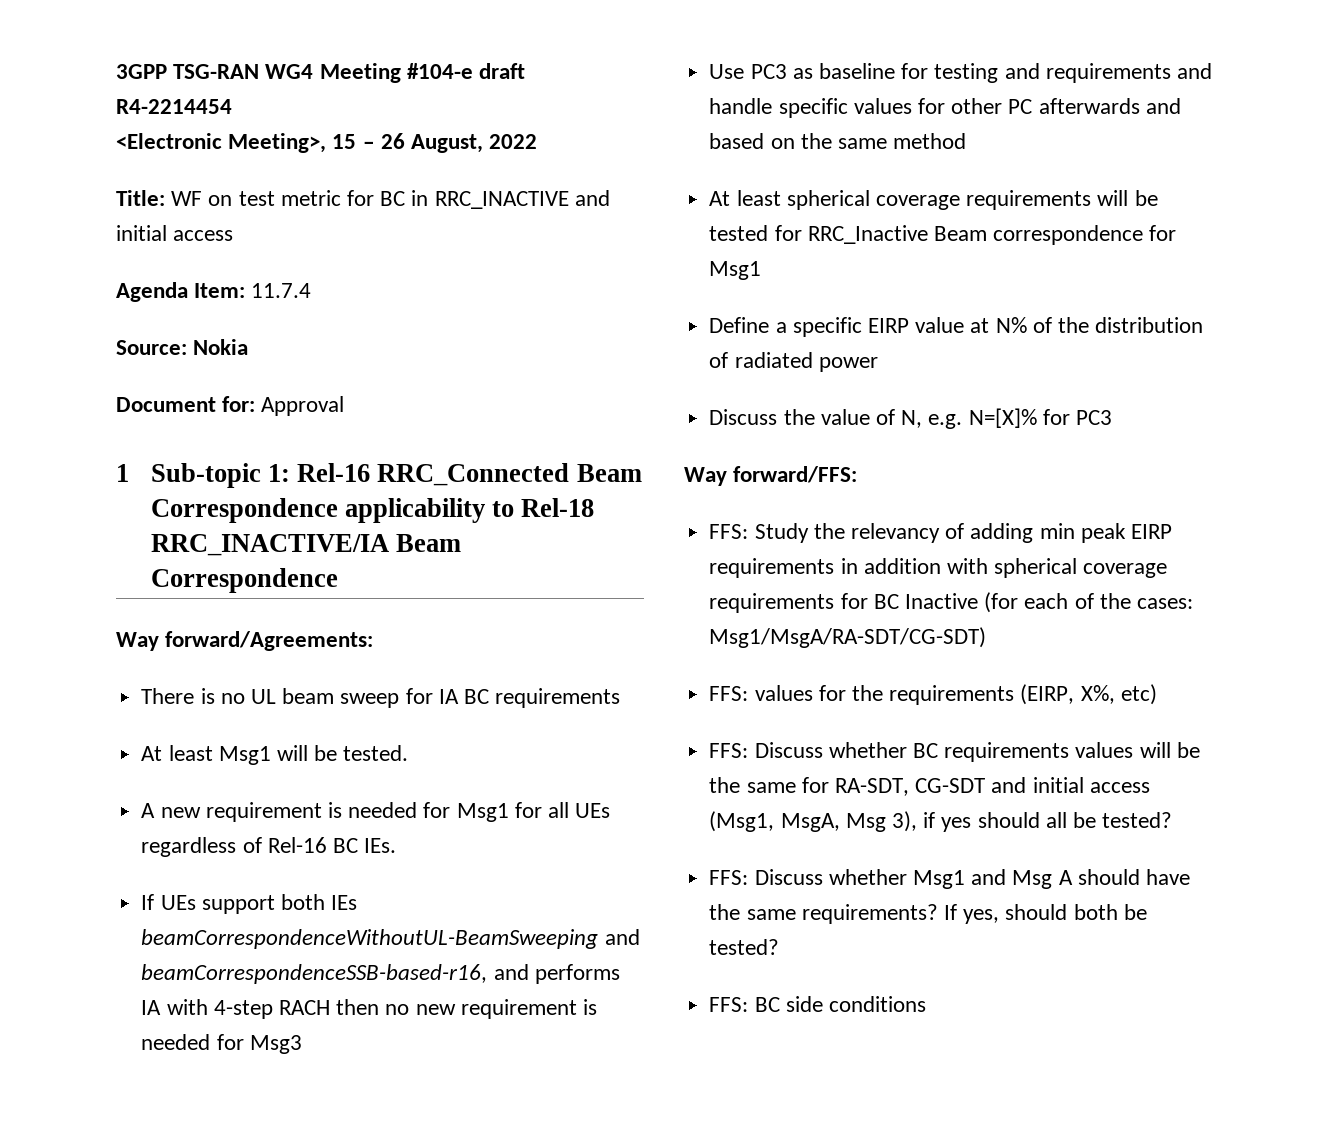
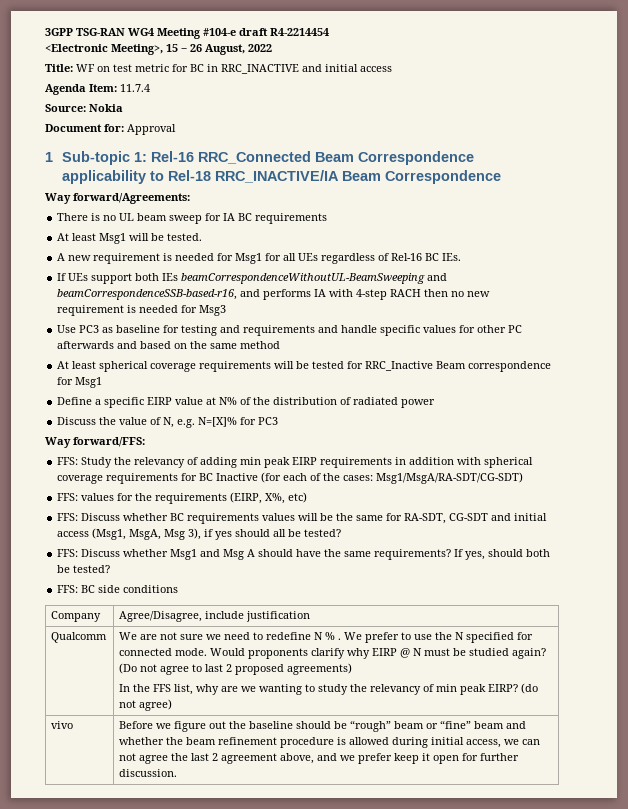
(926, 1004) none -> [51,611,102,622] [119,611,311,622] [51,632,108,643] [119,632,534,643] [119,648,547,659] [119,663,353,675] [119,683,539,695] [119,699,173,711] [51,721,74,729] [119,720,527,732] [119,737,541,748] [119,753,520,764] [119,769,178,777] // Company | Agree/Disagree, include justification // Qualcomm | We are not sure we need to redefine N % . We prefer to use the N specified for connected mode. Would proponents clarify why EIRP @ N must be studied again? (Do not agree to last 2 proposed agreements) // In the FFS list, why are we wanting to study the relevancy of min peak EIRP? (do not agree) // vivo | Before we figure out the baseline should be “rough” beam or “fine” beam and whether the beam refinement procedure is allowed during initial access, we can not agree the last 2 agreement above, and we prefer keep it open for further discussion.

